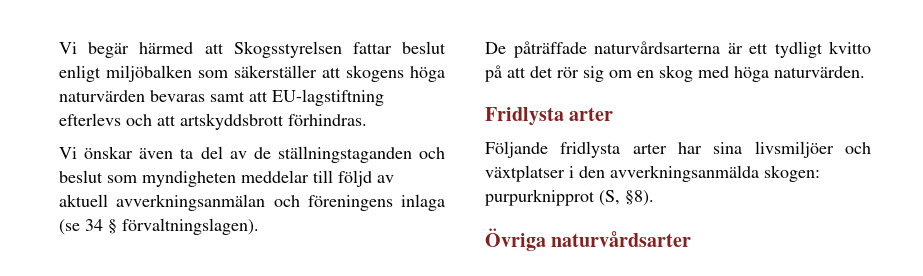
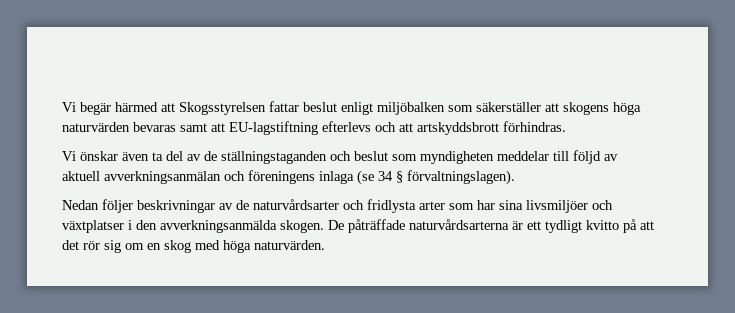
(259, 226) none -> [62,199,613,213] [62,220,324,233] Nedan följer beskrivningar av de naturvårdsarter och fridlysta arter som har sina livsmiljöer och växtplatser i den avverkningsanmälda skogen.
[485,107,614,126] [485,141,871,158] [485,165,820,182] [485,189,654,206] [485,228,692,251] // Fridlysta arter // Följande fridlysta arter har sina livsmiljöer och växtplatser i den avverkningsanmälda skogen: purpurknipprot (S, §8). // Övriga naturvårdsarter -> (325, 245) none

